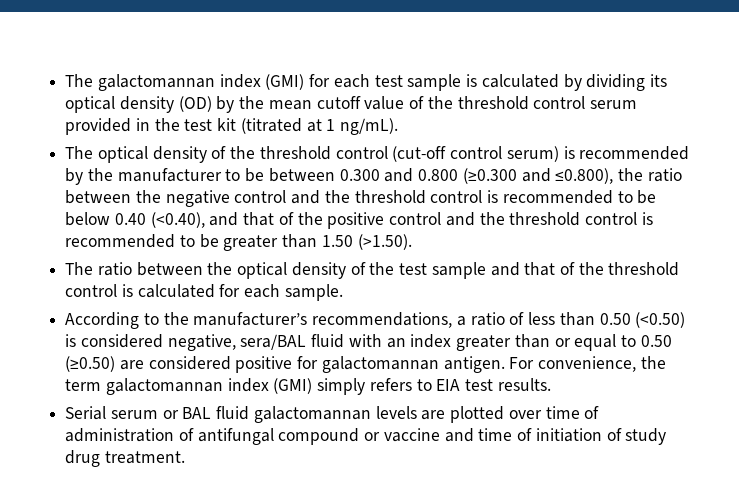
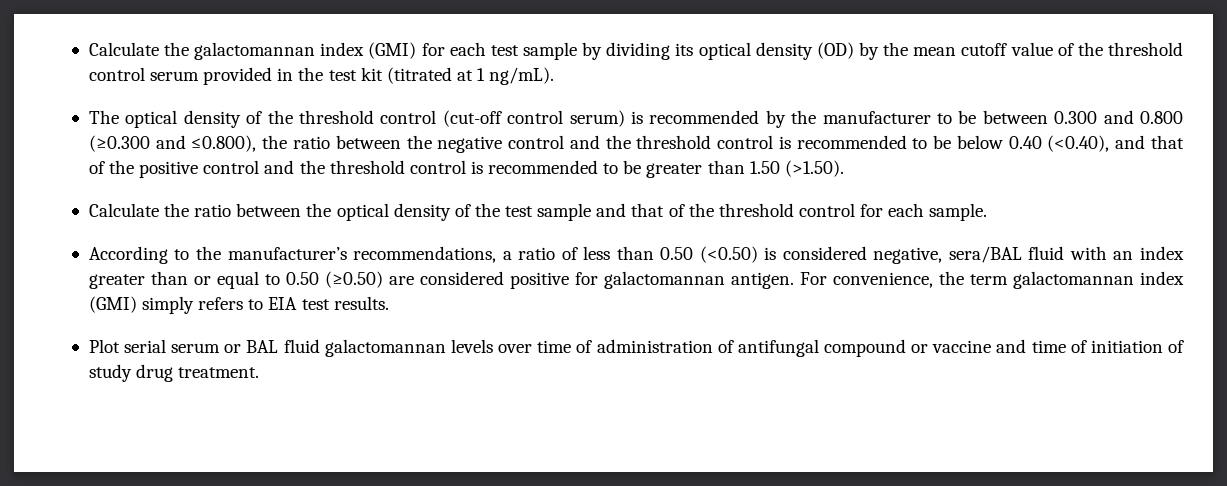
[65,74,94,87] The -> [88,42,190,56] Calculate the
[466,74,559,88] is calculated -> (578, 51) none
[65,262,94,275] The -> [88,203,190,217] Calculate the
[121,284,215,298] is calculated -> (855, 210) none
[65,406,107,420] Serial -> [88,339,167,353] Plot serial
[421,406,505,423] are plotted -> (493, 346) none

